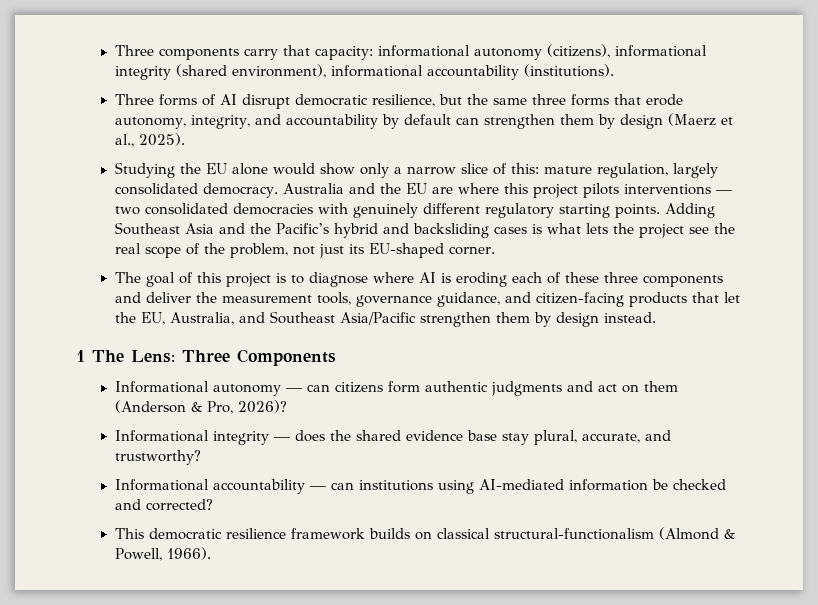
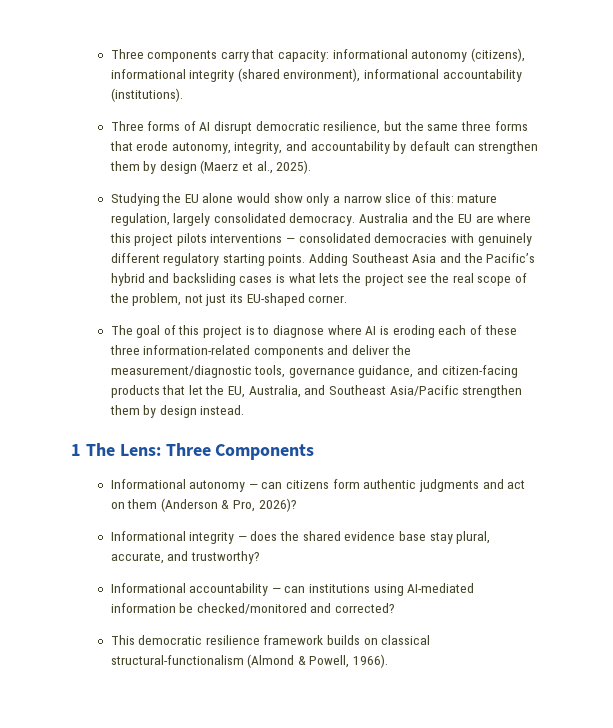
[114,206,140,215] two -> (296, 240) none
(638, 277) none -> [143,345,251,355] information-related
[221,295,312,303] measurement -> [110,365,252,378] measurement/diagnostic
[672,479,726,490] checked -> [196,603,307,614] checked/monitored

